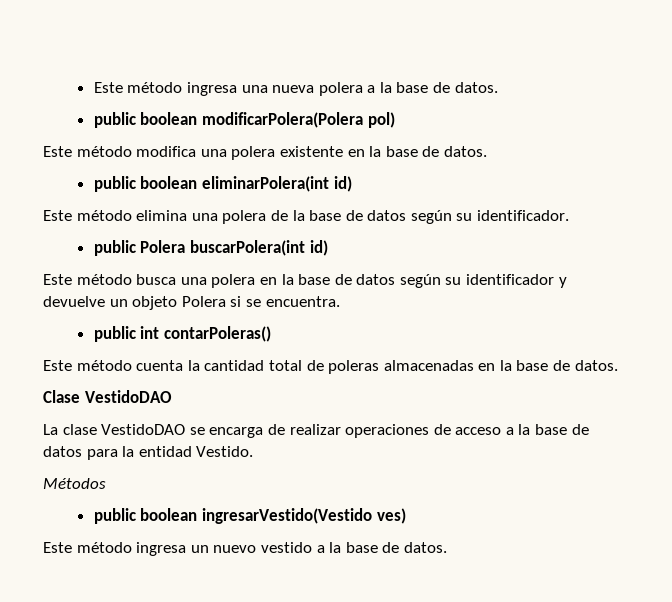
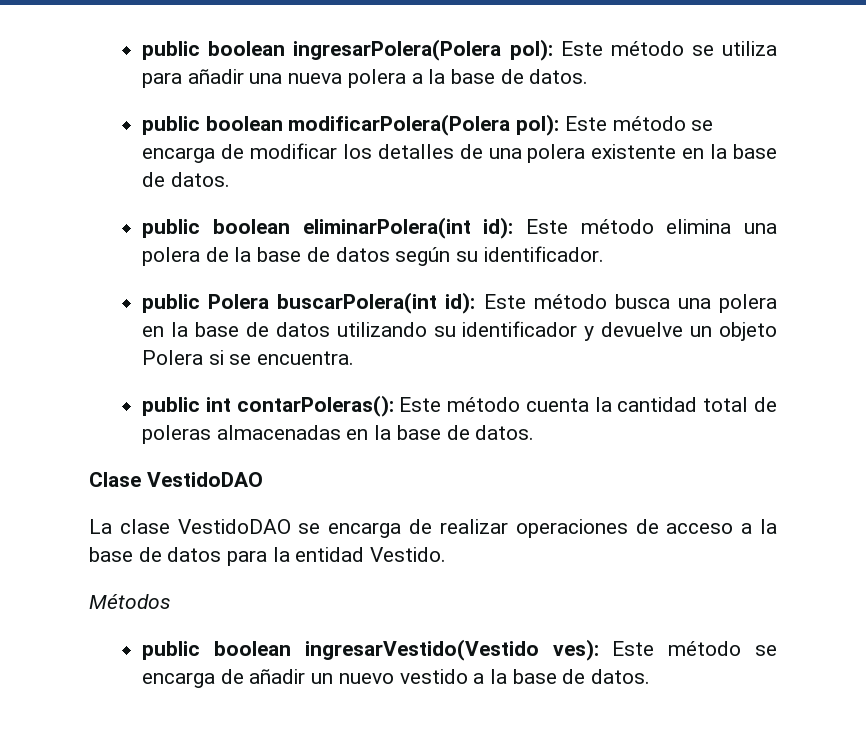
[93,82,237,96] Este método ingresa -> [142,39,777,61] [142,69,244,88] public boolean ingresarPolera(Polera pol): Este método se utiliza para añadir
[367,112,395,128] [43,146,197,157] pol) // Este método modifica -> [516,114,714,136] [142,143,483,163] pol): Este método se encarga de modificar los detalles de
[333,176,352,192] id) // -> [483,217,514,239] id):
[309,240,328,256] id) // -> [445,292,476,314] id):
[399,274,441,288] según -> [336,322,427,337] utilizando
[163,326,271,342] contarPoleras() // -> [236,395,394,417] contarPoleras():
[376,508,406,524] [43,542,187,556] ves) // Este método ingresa -> [552,639,777,661] [142,669,306,688] ves): Este método se encarga de añadir

